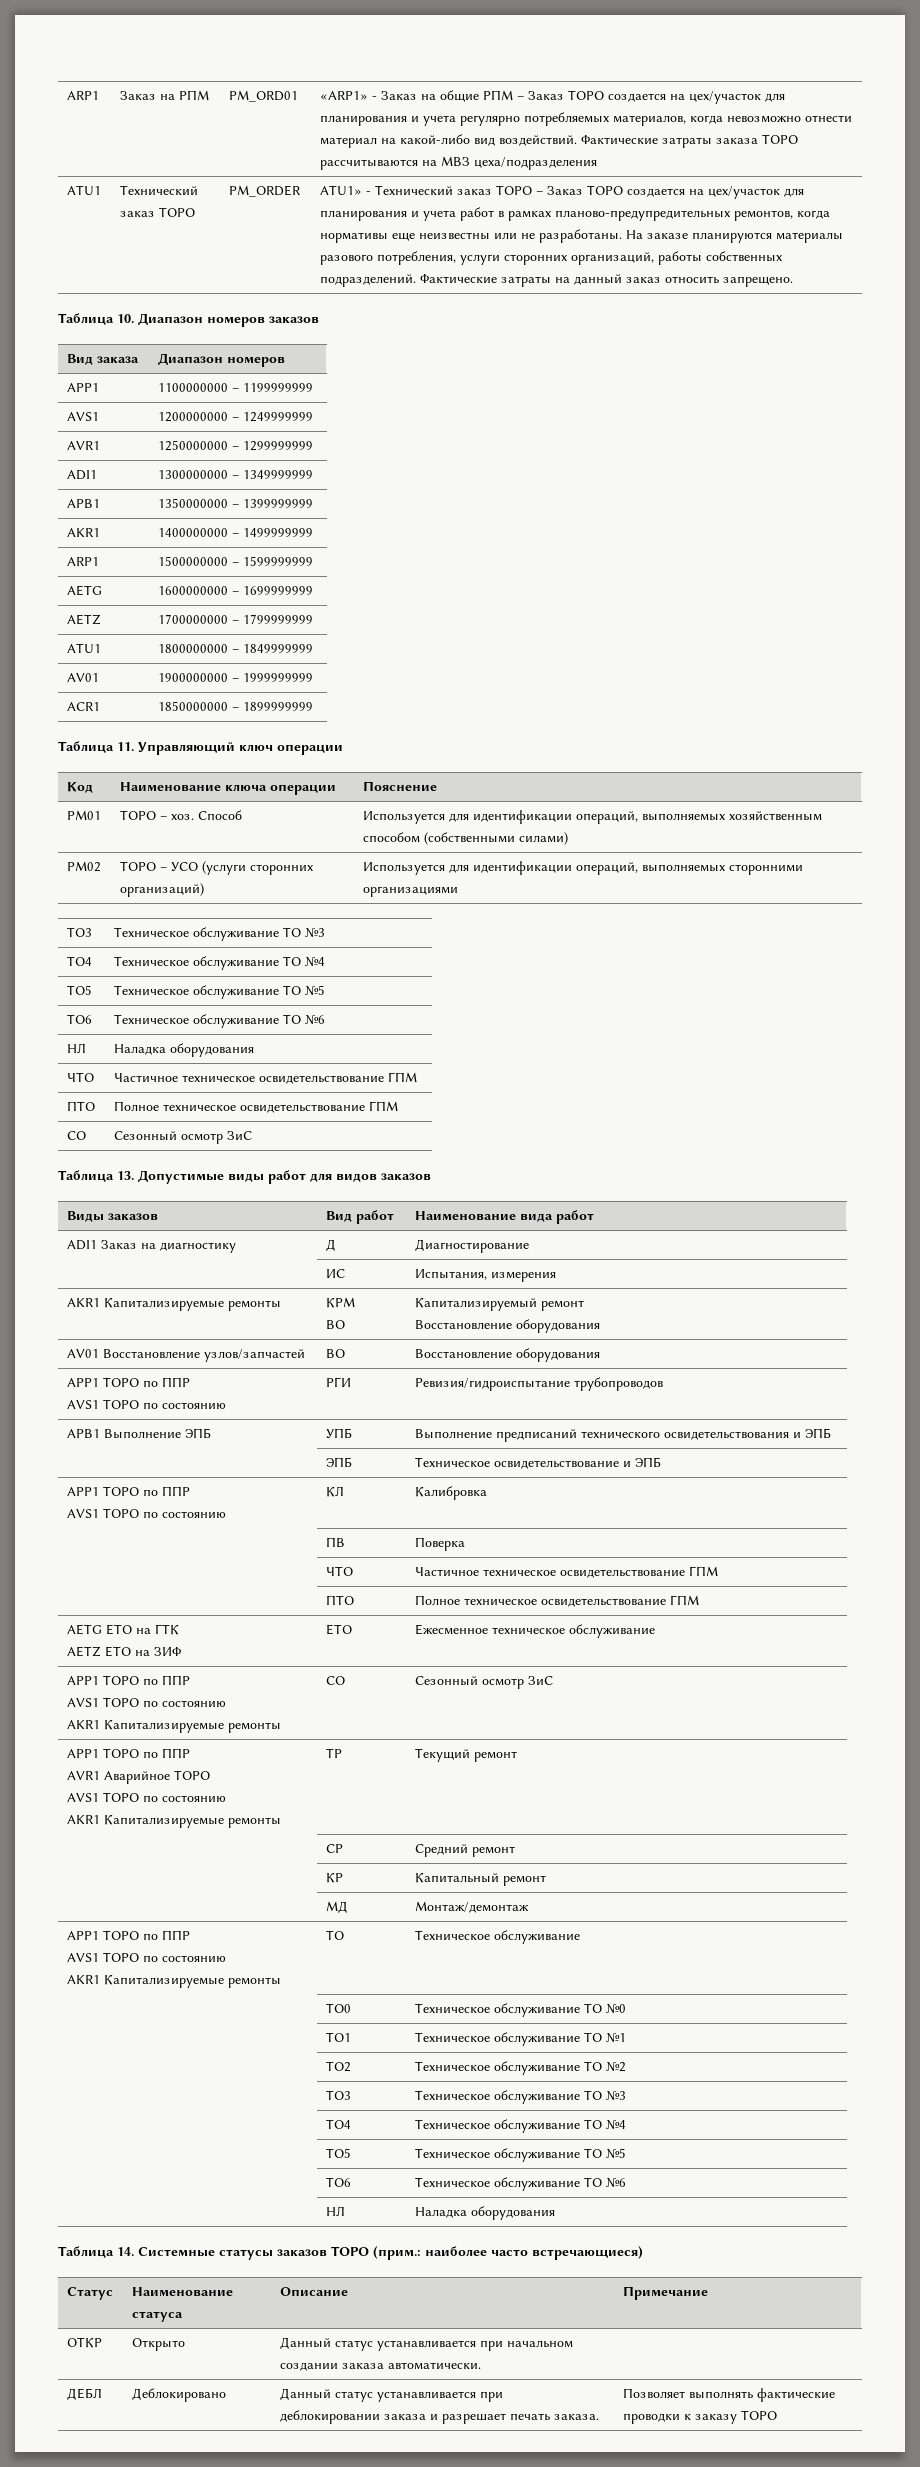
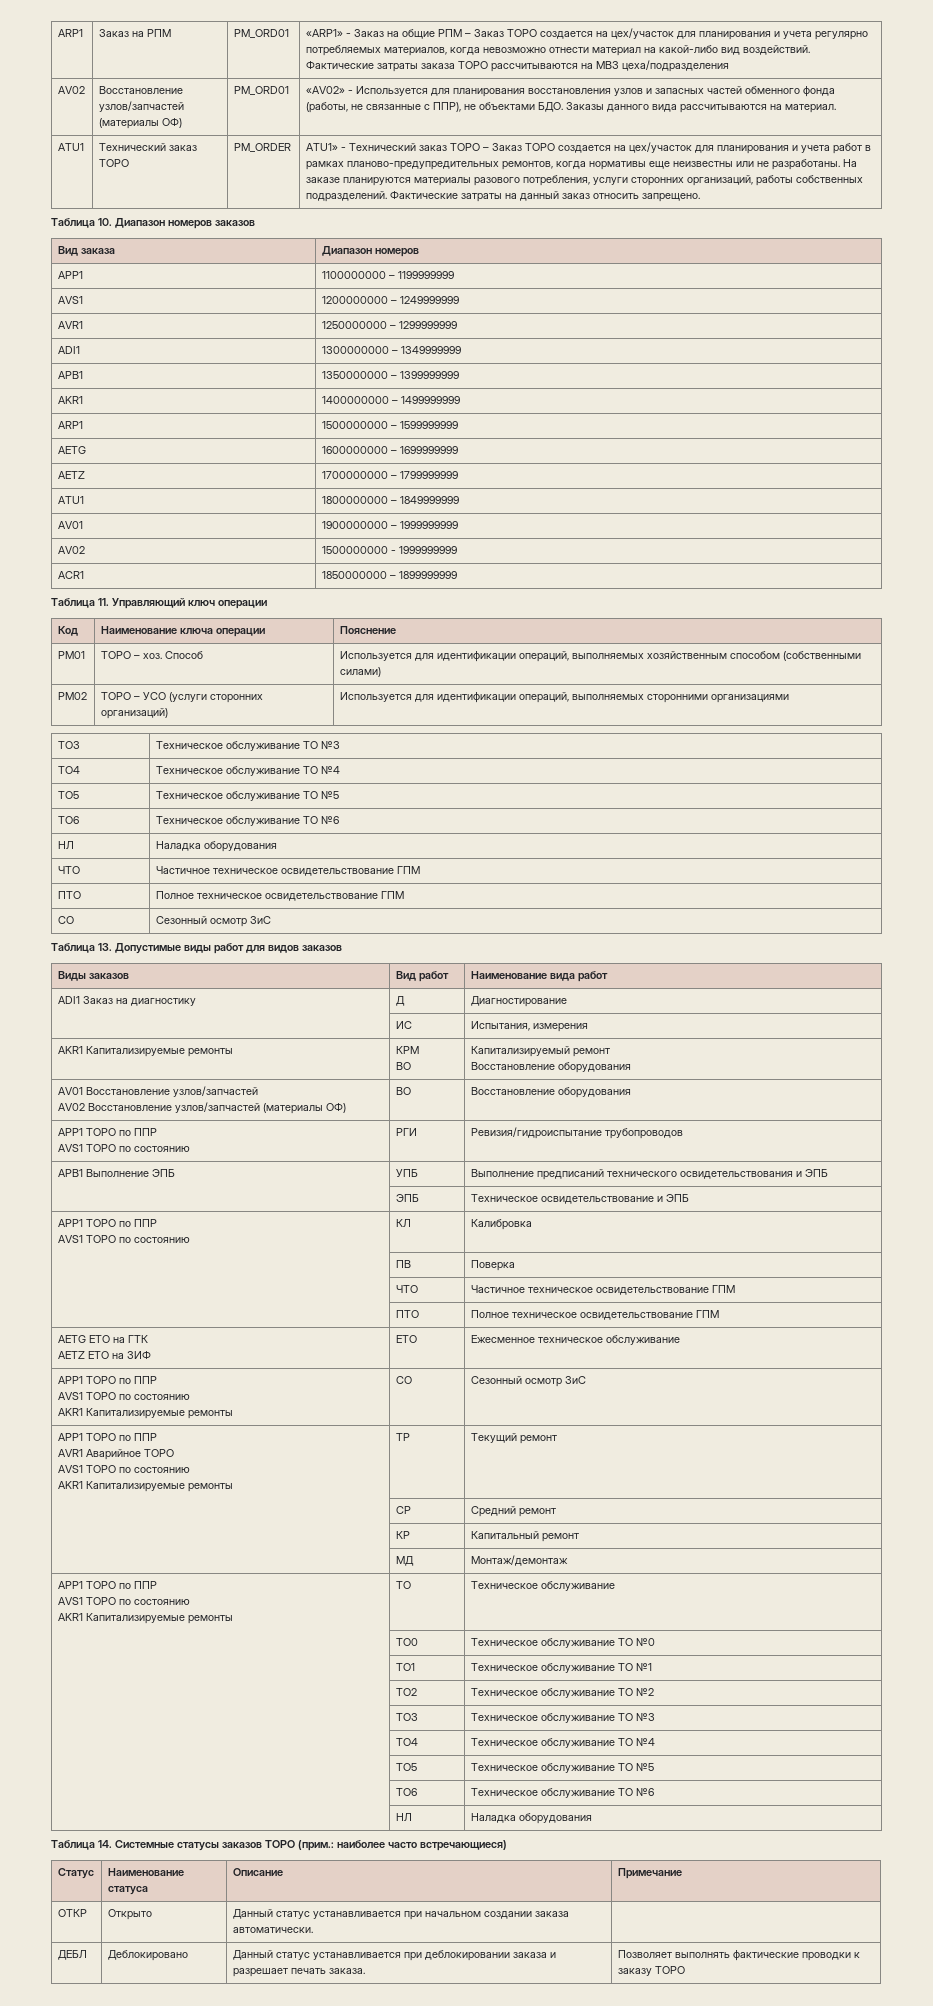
(598, 163) none -> [57,86,85,94] [98,86,183,94] [98,101,184,112] [98,118,182,129] [233,86,289,95] [305,86,835,97] [305,102,836,113] // AV02 | Восстановление узлов/запчастей (материалы ОФ) | PM_ORD01 | «AV02» - Используется для планирования восстановления узлов и запасных частей обменного фонда (работы, не связанные с ППР), не объектами БДО. Заказы данного вида рассчитываются на материал.
(314, 677) none -> [57,546,85,554] [321,546,457,554] // AV02 | 1500000000 - 1999999999
(306, 1355) none -> [57,1102,346,1114] // AV02 Восстановление узлов/запчастей (материалы ОФ)

